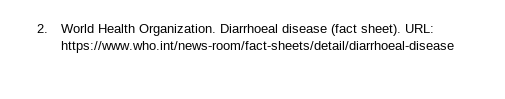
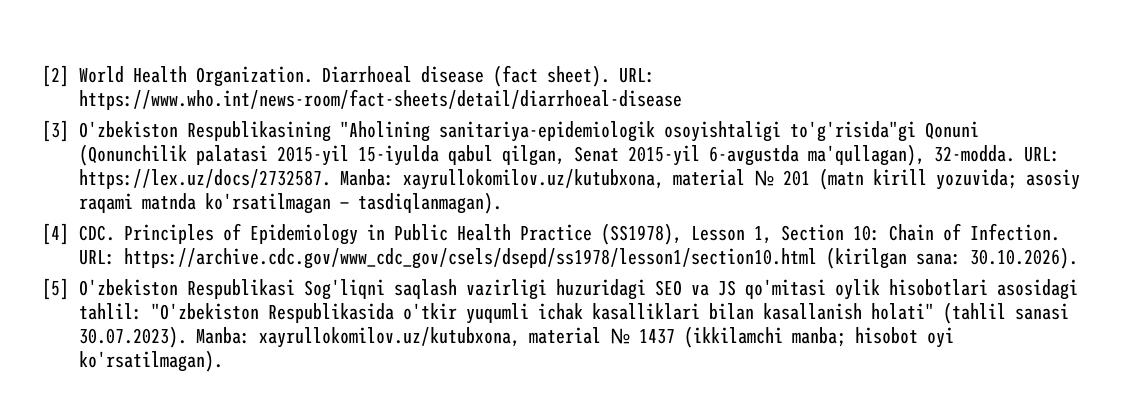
[37,24,48,33] 2. -> [42,65,69,87] [2]
(455, 47) none -> [42,120,979,142] [79,144,1060,166] [79,168,1080,190] [79,192,502,214] [42,223,1060,245] [79,247,1078,269] [42,278,1078,300] [79,302,1069,324] [79,326,954,348] [79,350,223,372] // [3] O'zbekiston Respublikasining "Aholining sanitariya-epidemiologik osoyishtaligi to'g'risida"gi Qonuni (Qonunchilik palatasi 2015-yil 15-iyulda qabul qilgan, Senat 2015-yil 6-avgustda ma'qullagan), 32-modda. URL: https://lex.uz/docs/2732587. Manba: xayrullokomilov.uz/kutubxona, material № 201 (matn kirill yozuvida; asosiy raqami matnda ko'rsatilmagan — tasdiqlanmagan). // [4] CDC. Principles of Epidemiology in Public Health Practice (SS1978), Lesson 1, Section 10: Chain of Infection. URL: https://archive.cdc.gov/www_cdc_gov/csels/dsepd/ss1978/lesson1/section10.html (kirilgan sana: 30.10.2026). // [5] O'zbekiston Respublikasi Sog'liqni saqlash vazirligi huzuridagi SEO va JS qo'mitasi oylik hisobotlari asosidagi tahlil: "O'zbekiston Respublikasida o'tkir yuqumli ichak kasalliklari bilan kasallanish holati" (tahlil sanasi 30.07.2023). Manba: xayrullokomilov.uz/kutubxona, material № 1437 (ikkilamchi manba; hisobot oyi ko'rsatilmagan).

